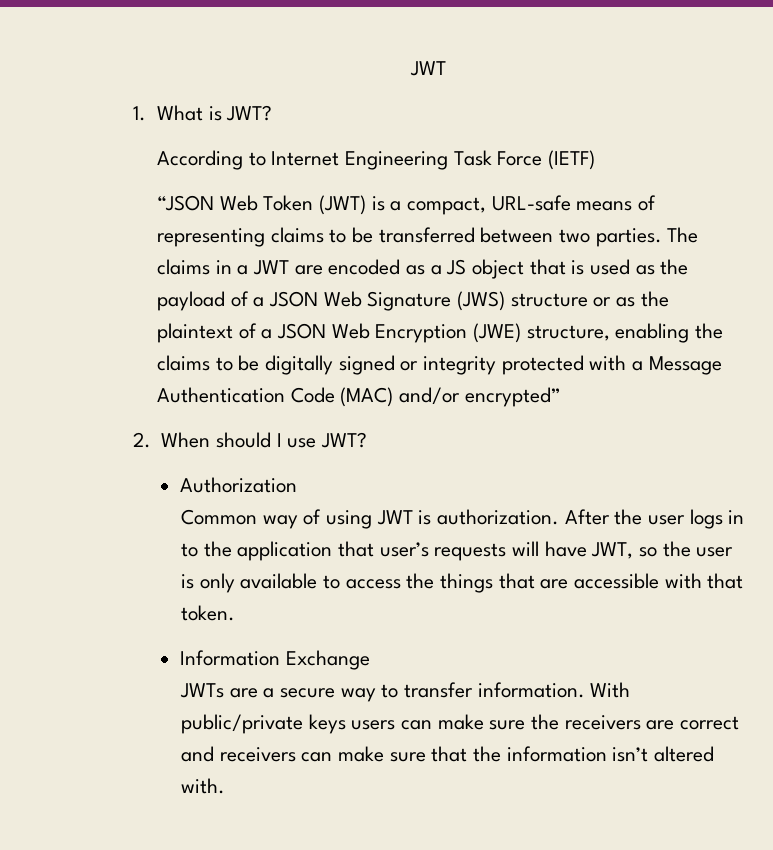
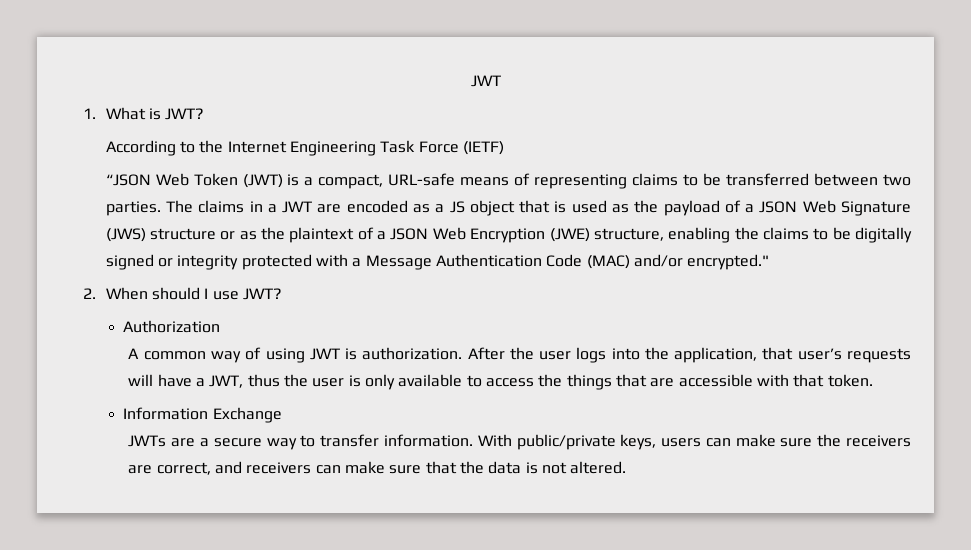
(266, 159) none -> [199,140,224,153] the
[464,387,560,407] encrypted” -> [687,254,770,270] encrypted."
[180,509,257,525] Common -> [128,348,206,360] A common
[728,510,745,524] [180,541,333,561] in to the application -> [611,347,758,363] into the application,
[591,542,657,559] JWT, so -> [196,374,280,388] a JWT, thus
[308,714,346,734] keys -> [620,434,657,450] keys,
[679,716,739,730] correct -> [156,462,211,475] correct,
[506,746,714,762] [180,778,225,794] information isn’t altered with. -> [488,461,627,474] data is not altered.

